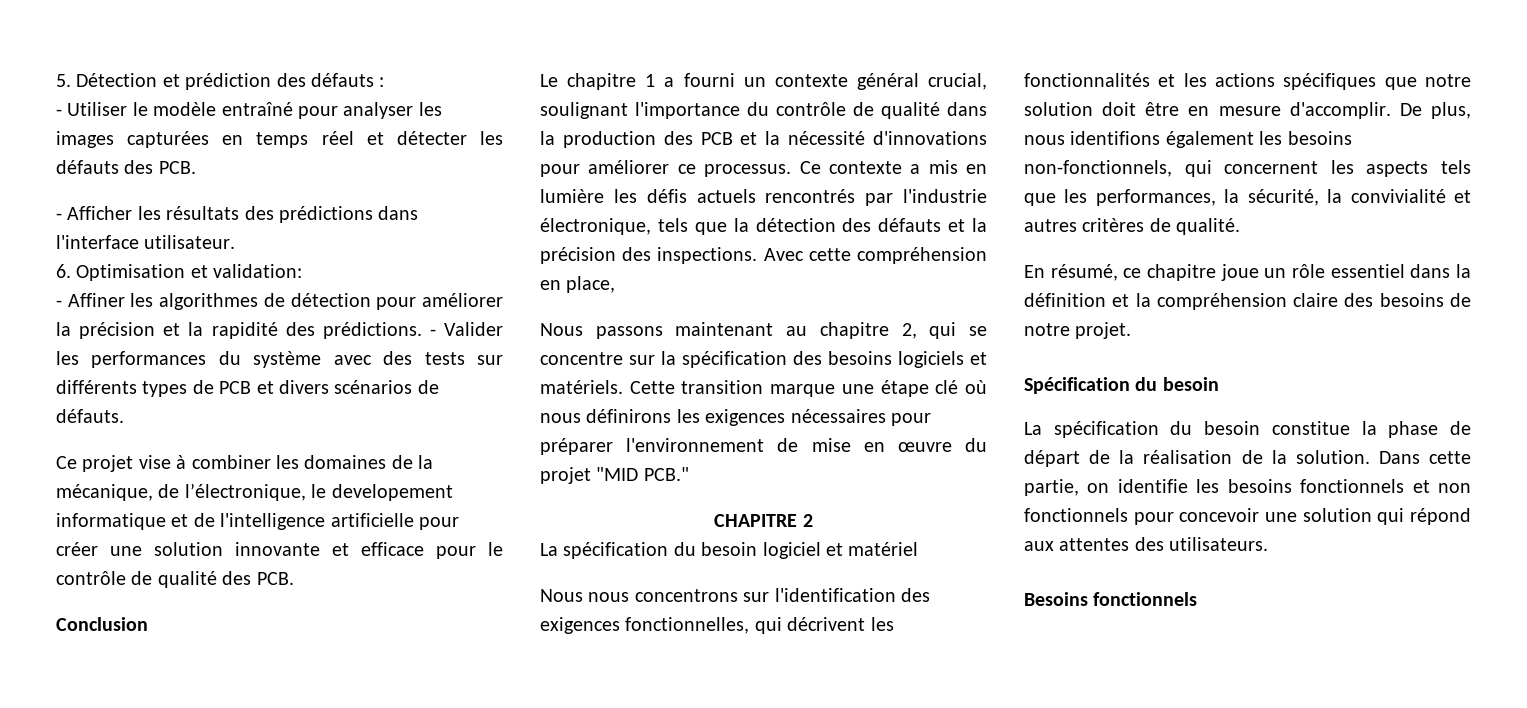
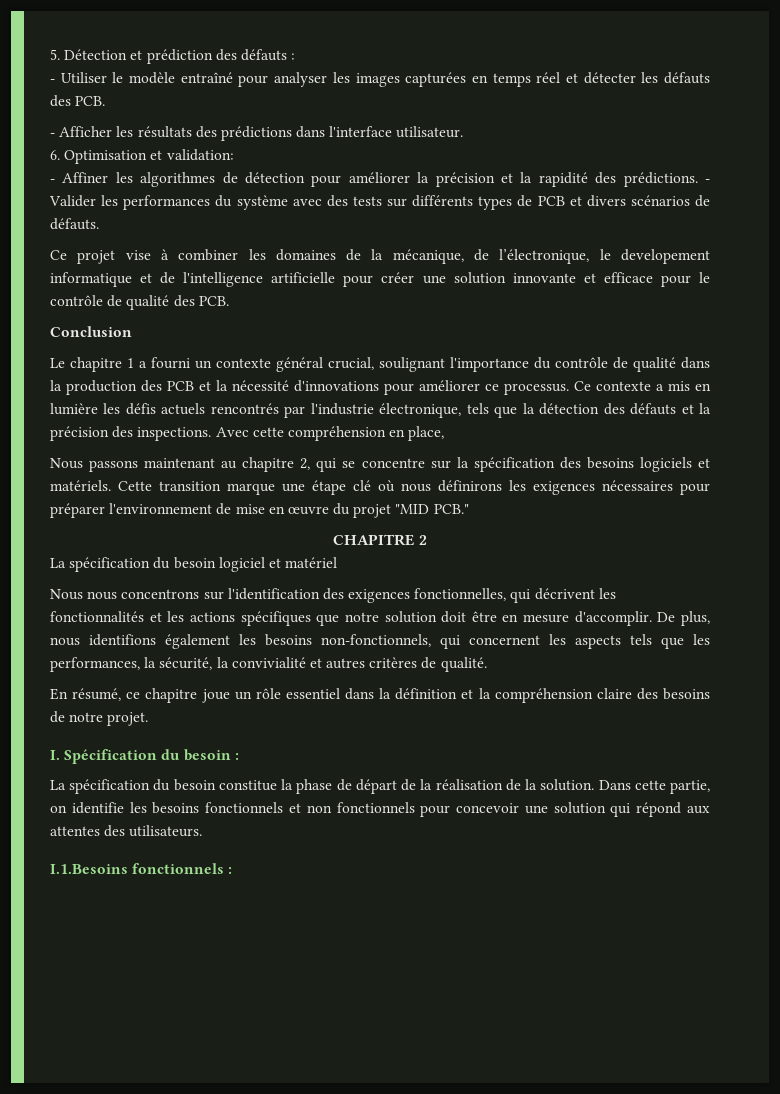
(1132, 330) none -> [50,750,60,760] I.
(1219, 384) none -> [234,753,239,760] :
[1024,592,1198,606] Besoins fonctionnels -> [50,863,233,874] I.1.Besoins fonctionnels :

